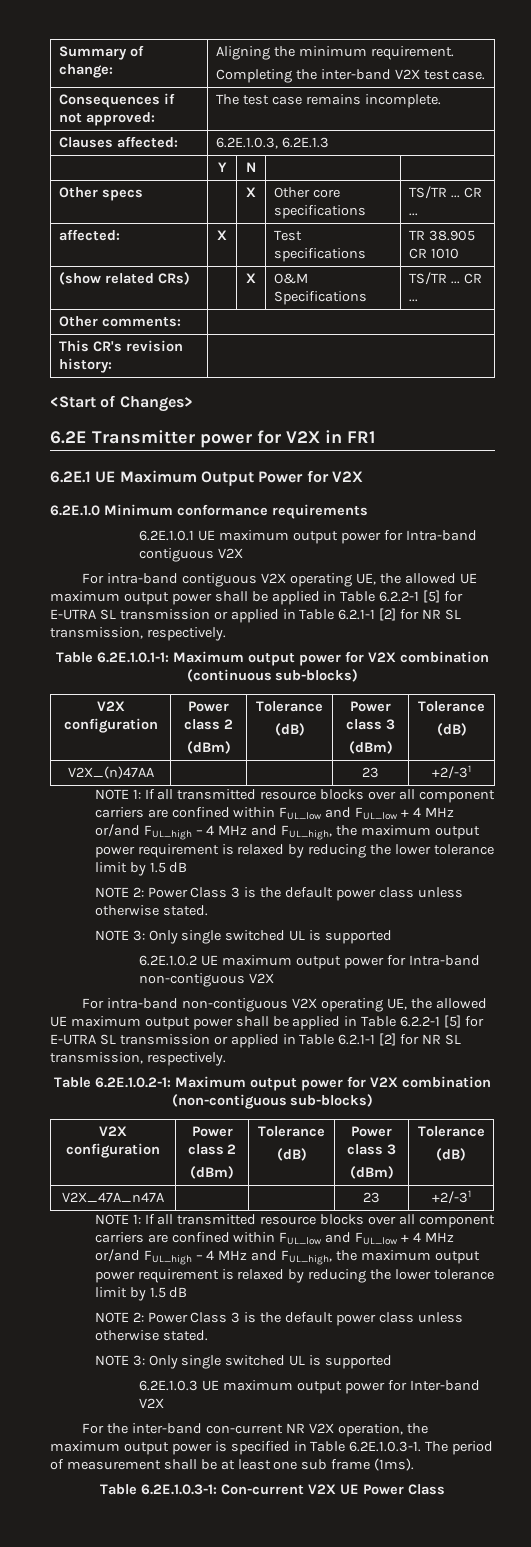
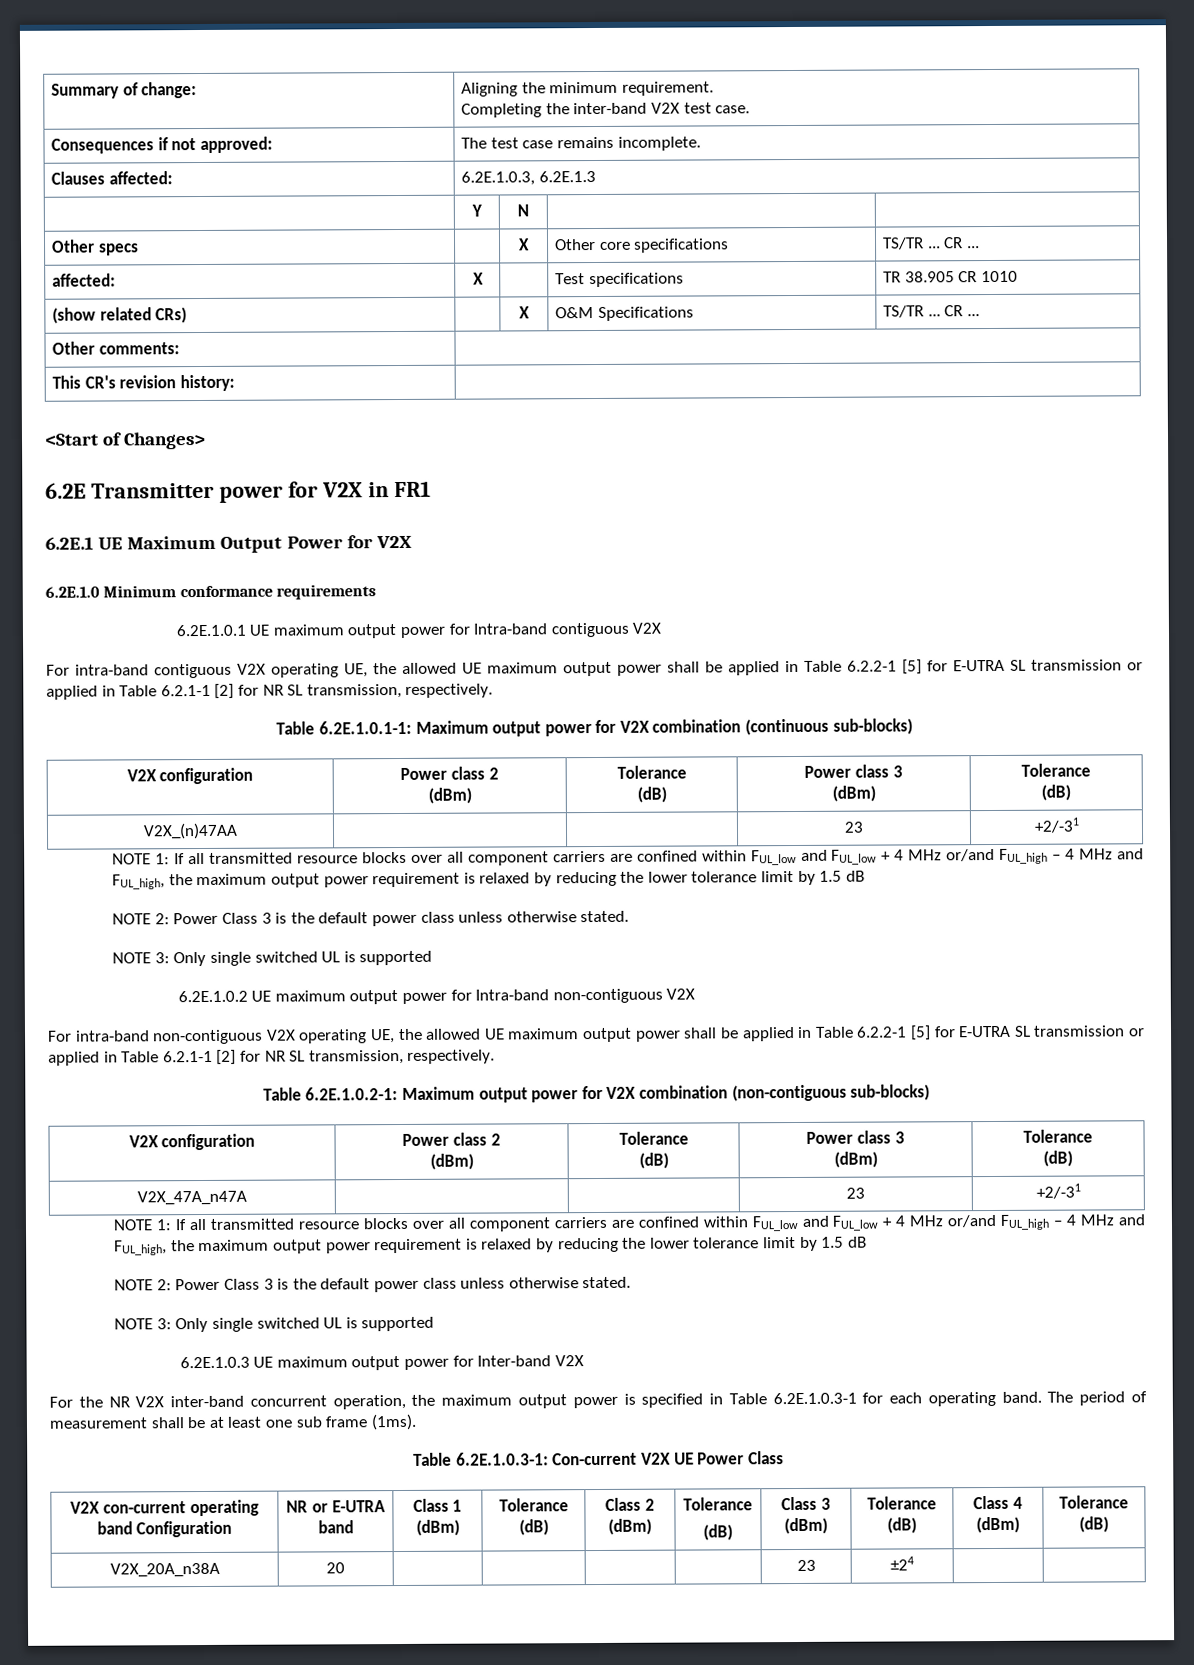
[132,1423,334,1434] inter-band con-current NR V2X -> [108,1395,327,1408] NR V2X inter-band concurrent
[349,1441,422,1452] 6.2E.1.0.3-1. -> [772,1391,1042,1407] 6.2E.1.0.3-1 for each operating band.
(445, 1489) none -> [70,1499,259,1517] [96,1520,233,1538] [286,1500,386,1513] [317,1520,354,1534] [412,1498,463,1512] [415,1519,460,1536] [498,1498,569,1512] [518,1519,549,1536] [605,1497,655,1511] [608,1518,652,1535] [683,1497,753,1511] [703,1524,733,1541] [781,1496,831,1511] [784,1517,828,1535] [867,1496,937,1510] [887,1517,917,1534] [973,1495,1023,1510] [976,1516,1020,1534] [1059,1495,1129,1509] [1079,1516,1109,1533] [109,1562,220,1578] [326,1562,345,1574] [796,1559,816,1571] [890,1556,914,1571] // V2X con-current operating band Configuration | NR or E-UTRA band | Class 1 (dBm) | Tolerance (dB) | Class 2 (dBm) | Tolerance // (dB) | Class 3 (dBm) | Tolerance (dB) | Class 4 (dBm) | Tolerance (dB) // V2X_20A_n38A | 20 | | | | | 23 | ±24 | |

